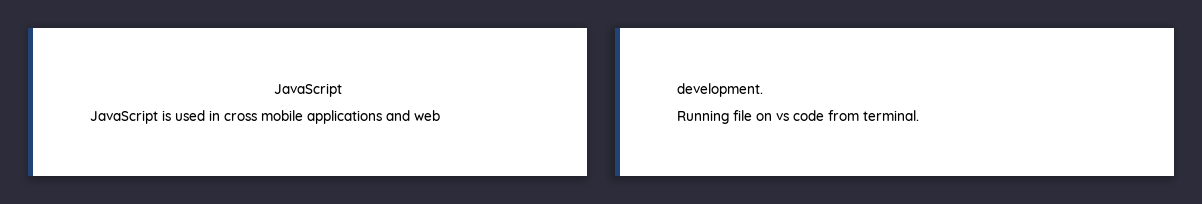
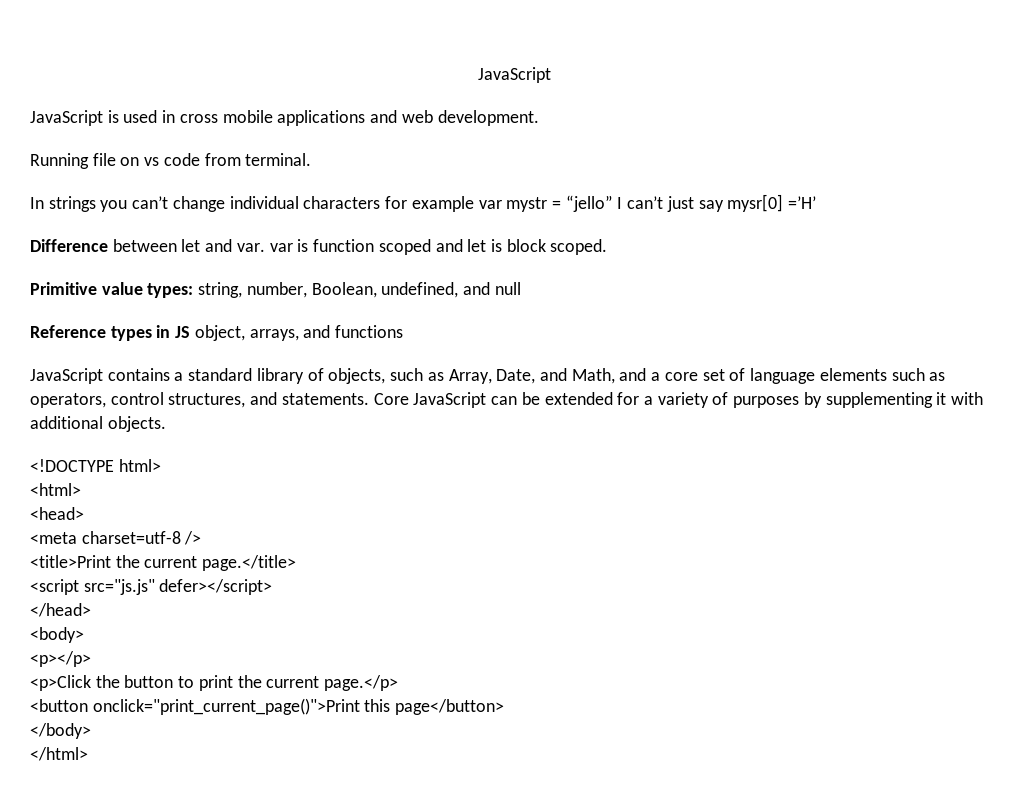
(919, 115) none -> [30,194,817,212] [30,239,608,255] [30,282,521,298] [30,325,404,341] [30,368,946,384] [30,392,984,408] [30,416,166,432] [30,459,161,472] [30,483,81,496] [30,507,84,520] [30,531,202,545] [30,555,297,571] [30,579,273,595] [30,603,91,617] [30,627,84,643] [30,651,91,667] [30,675,399,691] [30,698,505,715] [30,723,91,739] [30,747,88,761] // In strings you can’t change individual characters for example var mystr = “jello” I can’t just say mysr[0] =’H’ // Difference between let and var. var is function scoped and let is block scoped. // Primitive value types: string, number, Boolean, undefined, and null // Reference types in JS object, arrays, and functions // JavaScript contains a standard library of objects, such as Array, Date, and Math, and a core set of language elements such as operators, control structures, and statements. Core JavaScript can be extended for a variety of purposes by supplementing it with additional objects. // <!DOCTYPE html> // <html> // <head> // <meta charset=utf-8 /> // <title>Print the current page.</title> // <script src="js.js" defer></script> // </head> // <body> // <p></p> // <p>Click the button to print the current page.</p> // <button onclick="print_current_page()">Print this page</button> // </body> // </html>

